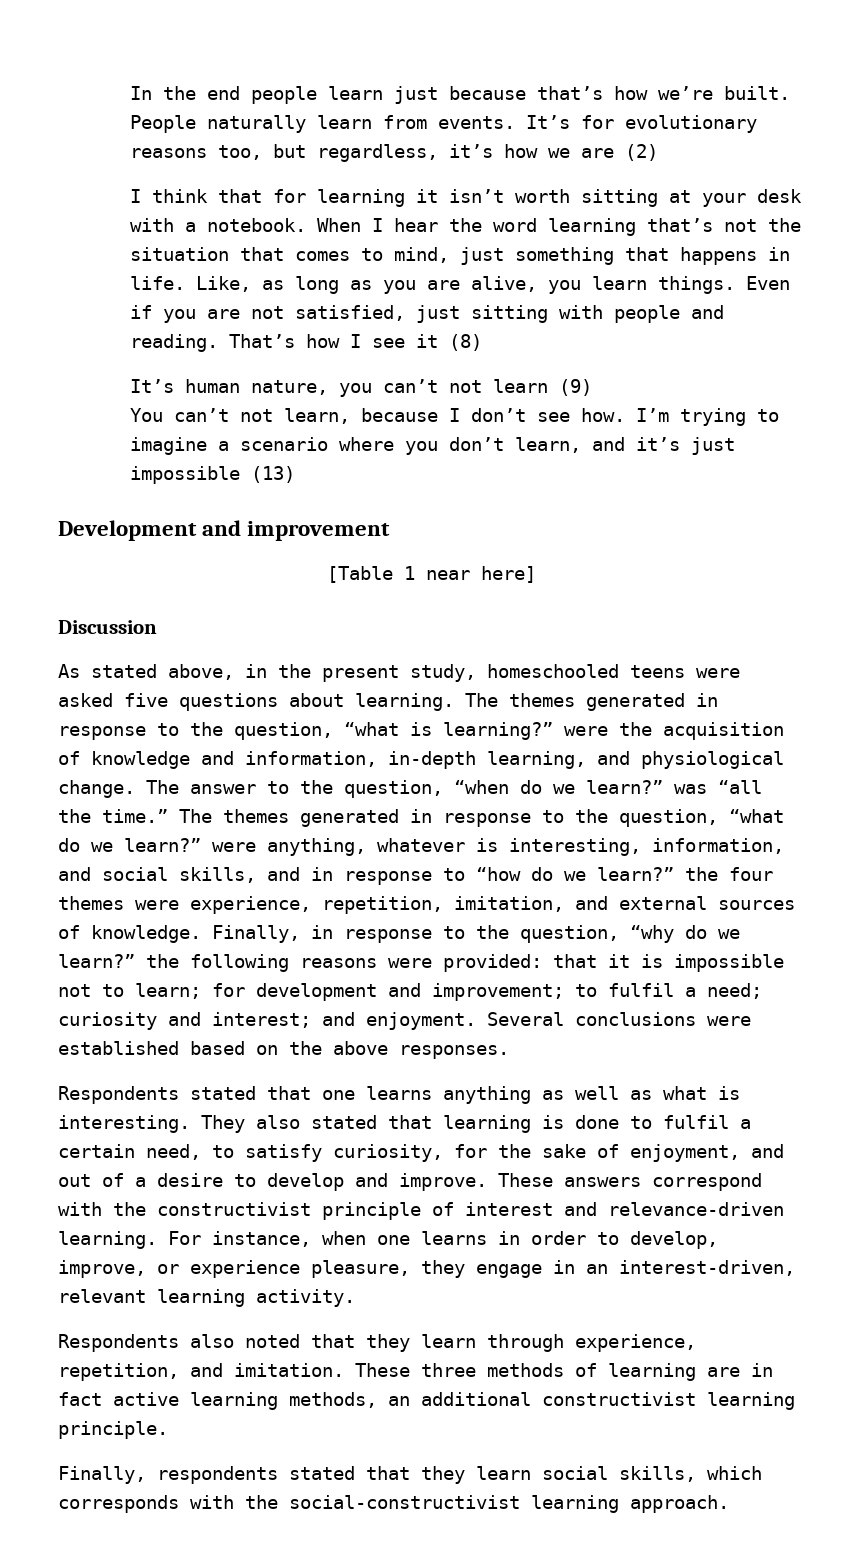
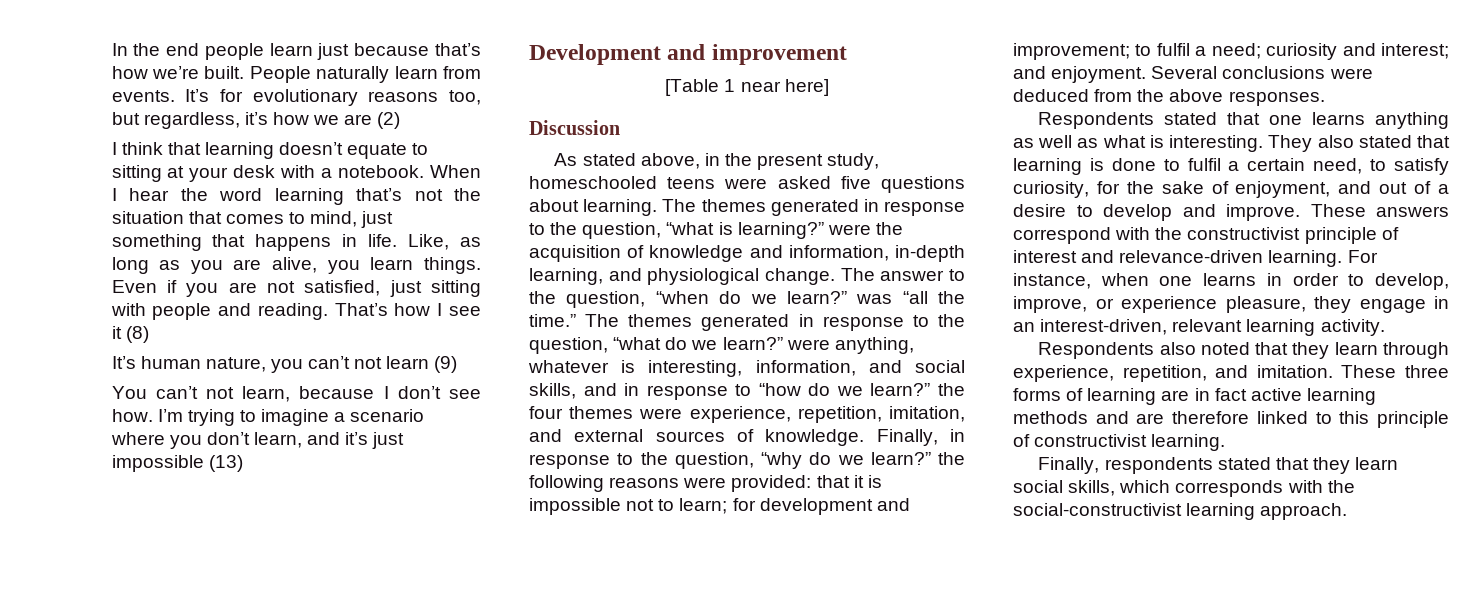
[273,189,571,207] for learning it isn’t worth -> [204,142,429,159] learning doesn’t equate to
[58,1041,278,1055] established based on -> [1013,89,1133,102] deduced from
[487,1363,564,1377] methods -> [1013,388,1061,401] forms
[289,1392,795,1410] [58,1421,168,1439] methods, an additional constructivist learning principle. -> [1013,411,1449,428] [1013,434,1226,451] methods and are therefore linked to this principle of constructivist learning.

